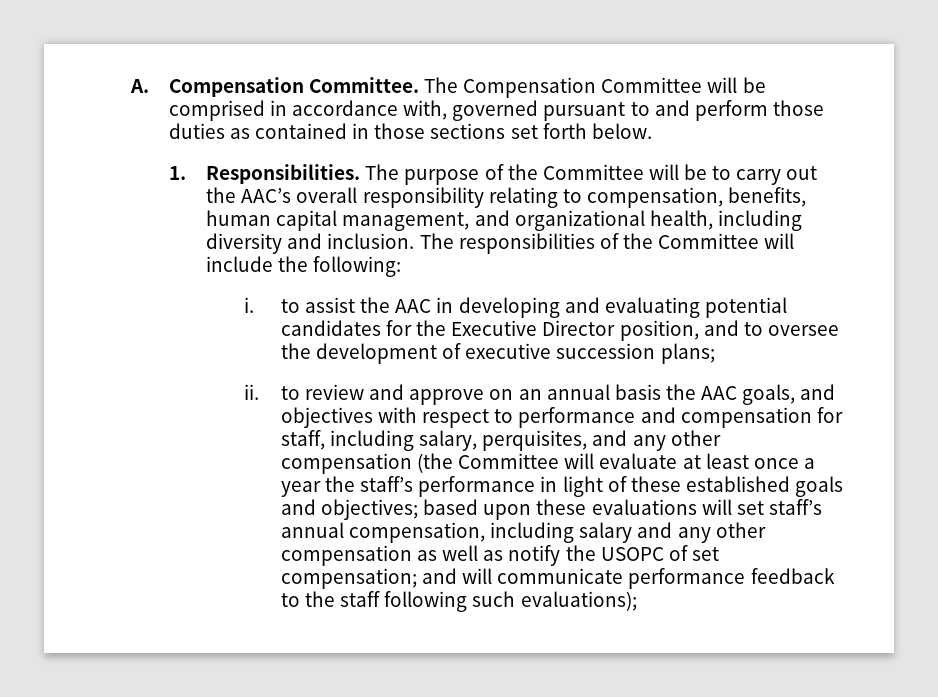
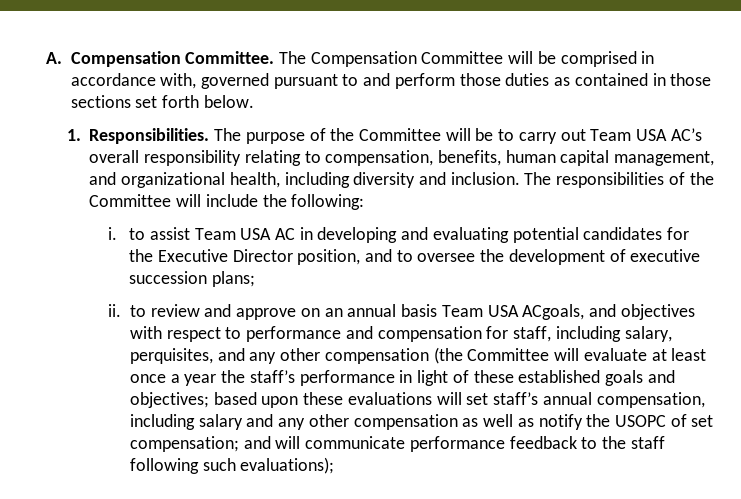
[206,187,292,203] the AAC’s -> [590,128,702,141] Team USA AC’s
[360,297,432,313] the AAC -> [194,228,295,240] Team USA AC
[665,384,796,405] the AAC goals, -> [441,304,585,320] Team USA ACgoals,

